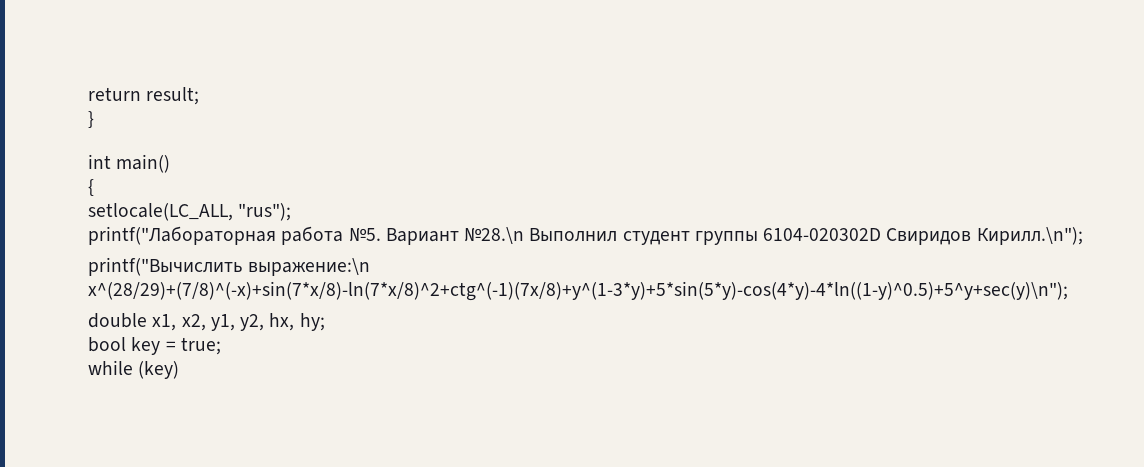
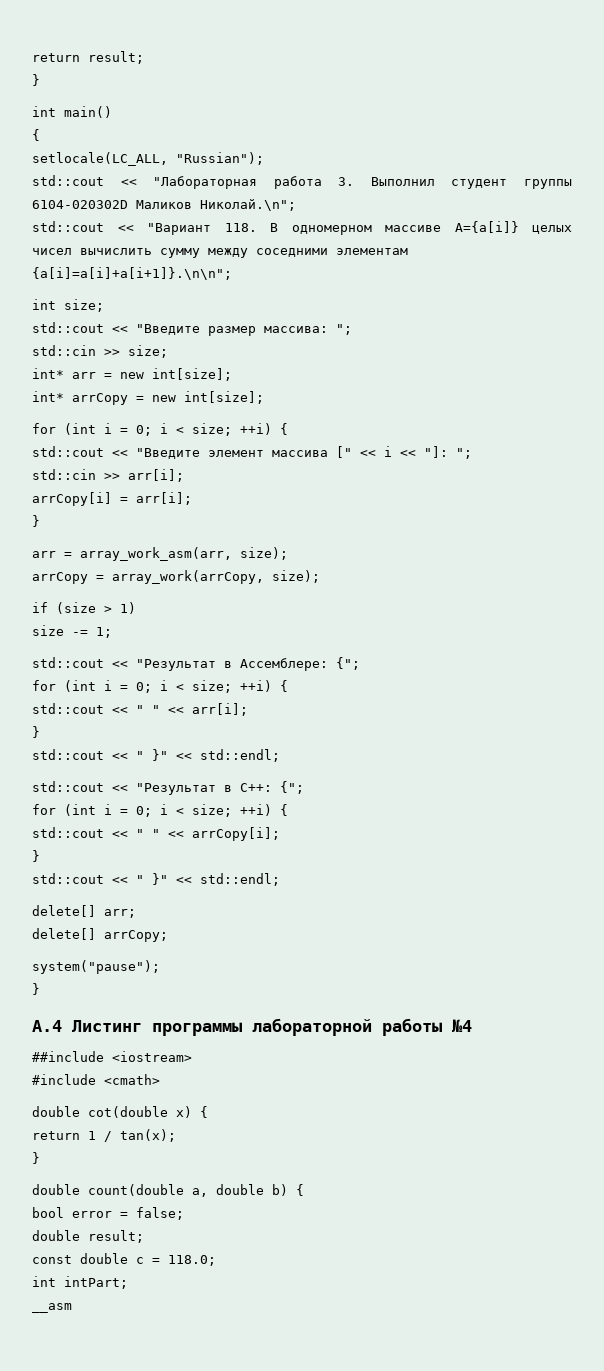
[238,203,292,221] [88,226,1083,245] [88,257,371,276] [88,281,1068,301] [88,313,325,331] [88,337,221,355] [88,360,180,379] "rus"); // printf("Лабораторная работа №5. Вариант №28.\n Выполнил студент группы 6104-020302D Свиридов Кирилл.\n"); // printf("Вычислить выражение:\n x^(28/29)+(7/8)^(-x)+sin(7*x/8)-ln(7*x/8)^2+ctg^(-1)(7x/8)+y^(1-3*y)+5*sin(5*y)-cos(4*y)-4*ln((1-y)^0.5)+5^y+sec(y)\n"); // double x1, x2, y1, y2, hx, hy; // bool key = true; // while (key) -> [176,152,264,165] [32,175,572,189] [32,199,296,211] [32,221,572,235] [32,248,408,258] [32,267,232,280] [32,299,104,312] [32,322,352,336] [32,345,168,358] [32,368,232,381] [32,391,264,405] [32,423,288,436] [32,446,472,459] [32,469,184,482] [32,492,192,506] [32,515,40,527] [32,547,288,561] [32,570,320,584] [32,602,136,614] [32,625,112,638] [32,657,360,671] [32,680,288,693] [32,703,248,716] [32,726,40,738] [32,749,280,762] [32,781,304,795] [32,804,288,817] [32,827,280,841] [32,850,40,862] [32,873,280,886] [32,905,136,918] [32,928,168,942] [32,960,160,974] [32,983,40,995] [32,1018,472,1036] [32,1051,192,1062] [32,1074,160,1085] [32,1106,208,1118] [32,1129,176,1142] [32,1152,40,1164] [32,1184,304,1197] [32,1207,184,1220] [32,1230,144,1243] [32,1253,216,1266] [32,1276,128,1289] [32,1303,72,1313] "Russian"); // std::cout << "Лабораторная работа 3. Выполнил студент группы 6104-020302D Маликов Николай.\n"; // std::cout << "Вариант 118. В одномерном массиве A={a[i]} целых чисел вычислить сумму между соседними элементам {a[i]=a[i]+a[i+1]}.\n\n"; // int size; // std::cout << "Введите размер массива: "; // std::cin >> size; // int* arr = new int[size]; // int* arrCopy = new int[size]; // for (int i = 0; i < size; ++i) { // std::cout << "Введите элемент массива [" << i << "]: "; // std::cin >> arr[i]; // arrCopy[i] = arr[i]; // } // arr = array_work_asm(arr, size); // arrCopy = array_work(arrCopy, size); // if (size > 1) // size -= 1; // std::cout << "Результат в Ассемблере: {"; // for (int i = 0; i < size; ++i) { // std::cout << " " << arr[i]; // } // std::cout << " }" << std::endl; // std::cout << "Результат в C++: {"; // for (int i = 0; i < size; ++i) { // std::cout << " " << arrCopy[i]; // } // std::cout << " }" << std::endl; // delete[] arr; // delete[] arrCopy; // system("pause"); // } // А.4 Листинг программы лабораторной работы №4 // ##include <iostream> // #include <cmath> // double cot(double x) { // return 1 / tan(x); // } // double count(double a, double b) { // bool error = false; // double result; // const double c = 118.0; // int intPart; // __asm

